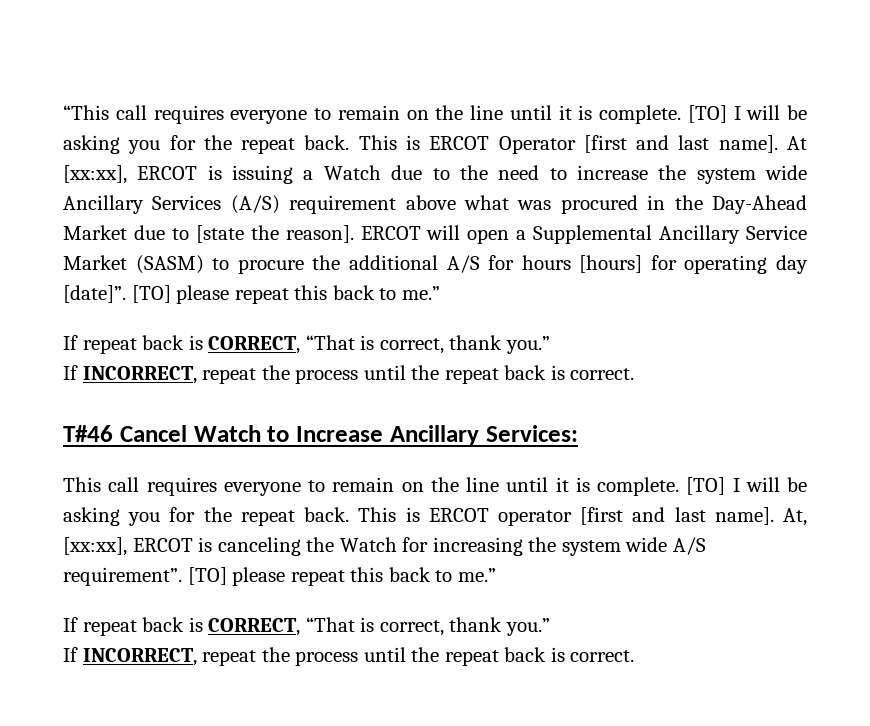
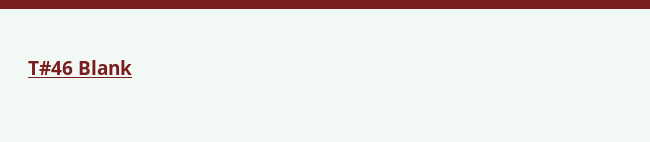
[63,105,807,124] [63,135,808,154] [63,165,807,184] [63,195,807,214] [63,225,807,244] [63,255,809,274] [63,285,440,304] [63,335,550,354] [63,365,635,384] [63,425,578,446] [63,477,807,496] [63,507,807,526] [63,537,706,556] [63,567,496,586] [63,617,550,636] [63,647,635,666] “This call requires everyone to remain on the line until it is complete. [TO] I will be asking you for the repeat back. This is ERCOT Operator [first and last name]. At [xx:xx], ERCOT is issuing a Watch due to the need to increase the system wide Ancillary Services (A/S) requirement above what was procured in the Day-Ahead Market due to [state the reason]. ERCOT will open a Supplemental Ancillary Service Market (SASM) to procure the additional A/S for hours [hours] for operating day [date]”. [TO] please repeat this back to me.” // If repeat back is CORRECT, “That is correct, thank you.” // If INCORRECT, repeat the process until the repeat back is correct. // T#46 Cancel Watch to Increase Ancillary Services: // This call requires everyone to remain on the line until it is complete. [TO] I will be asking you for the repeat back. This is ERCOT operator [first and last name]. At, [xx:xx], ERCOT is canceling the Watch for increasing the system wide A/S requirement”. [TO] please repeat this back to me.” // If repeat back is CORRECT, “That is correct, thank you.” // If INCORRECT, repeat the process until the repeat back is correct. -> [28,60,132,75] T#46 Blank

